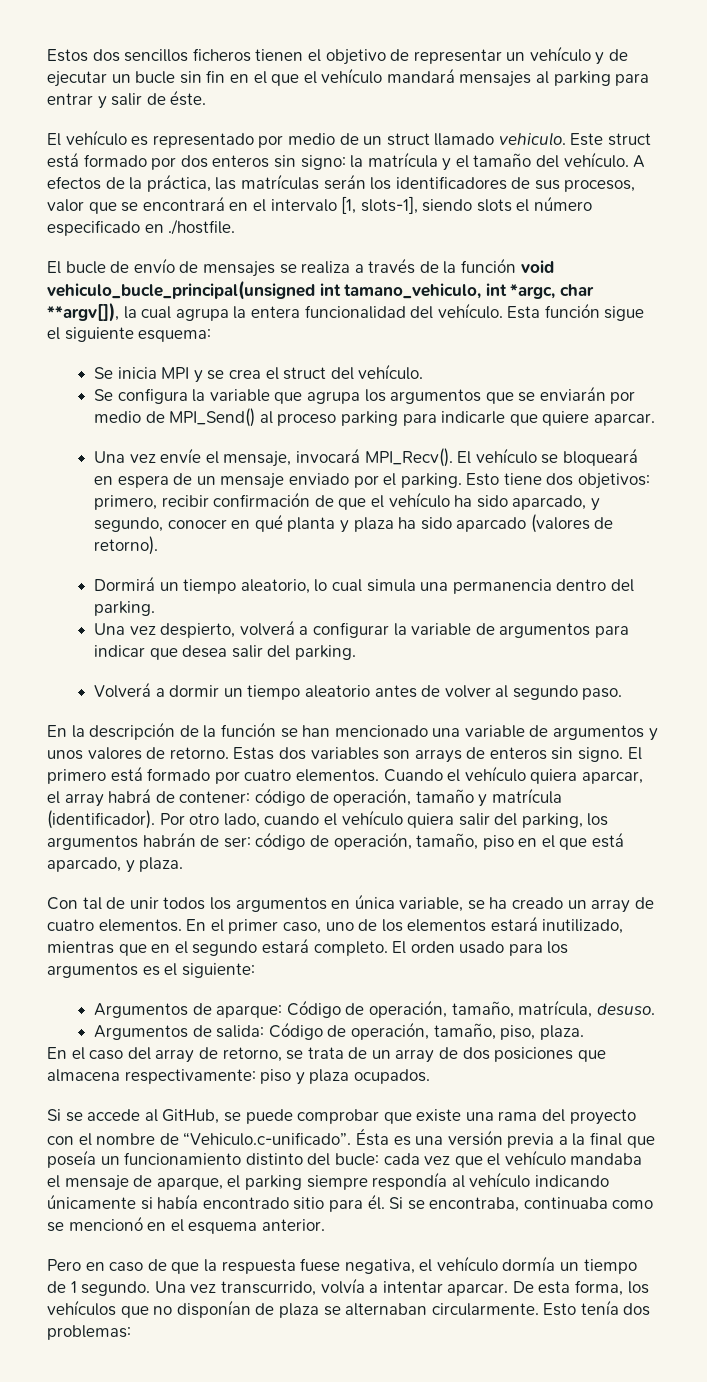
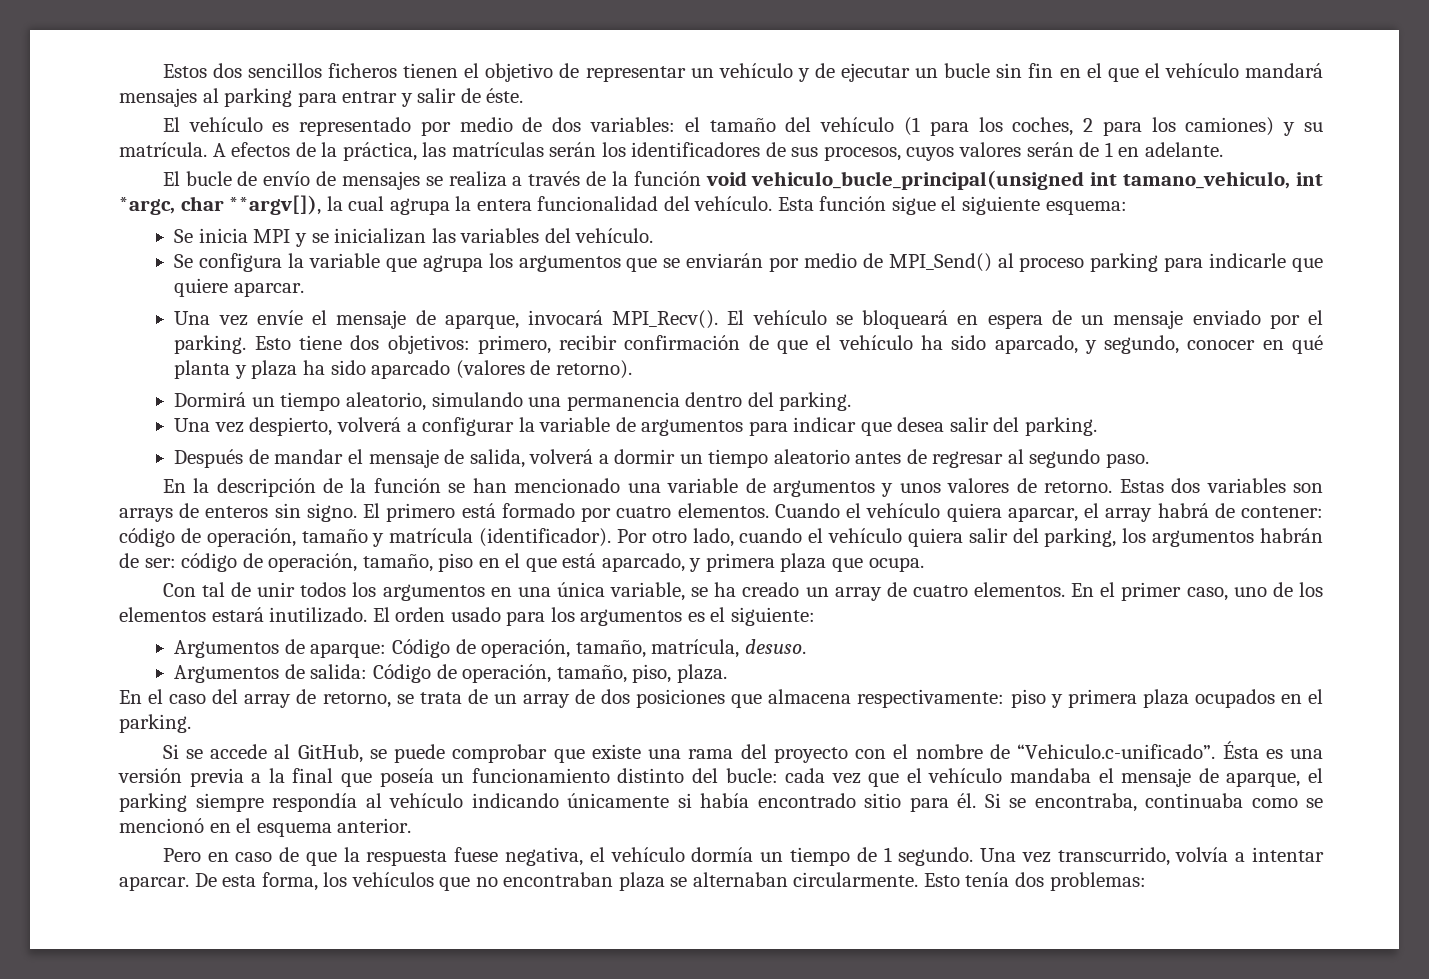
[363,132,652,146] [47,152,629,171] un struct llamado vehiculo. Este struct está formado por dos enteros sin signo: la matrícula y el tamaño del vehículo. -> [552,117,1323,136] [119,142,207,157] dos variables: el tamaño del vehículo (1 para los coches, 2 para los camiones) y su matrícula.
[47,196,593,214] [47,219,236,236] valor que se encontrará en el intervalo [1, slots-1], siendo slots el número especificado en ./hostfile. -> [906,142,1223,161] cuyos valores serán de 1 en adelante.
[228,367,327,380] crea el struct -> [334,228,540,244] inicializan las variables
[223,451,292,467] mensaje, -> [336,310,519,329] mensaje de aparque,
[314,579,416,592] lo cual simula -> [431,392,523,407] simulando
[93,682,151,698] Volverá -> [174,449,594,468] Después de mandar el mensaje de salida, volverá
[444,685,491,698] volver -> [932,451,1004,468] regresar
[139,857,184,872] plaza. -> [705,553,924,572] primera plaza que ocupa.
(351, 904) none -> [517,587,551,597] una
[542,919,624,934] [47,938,388,956] inutilizado, mientras que en el segundo estará completo. -> [269,607,368,623] inutilizado.
[309,1069,430,1084] plaza ocupados. -> [1067,689,1323,708] [119,714,191,733] primera plaza ocupados en el parking.
[176,1300,275,1318] disponían de -> [503,872,614,887] encontraban

